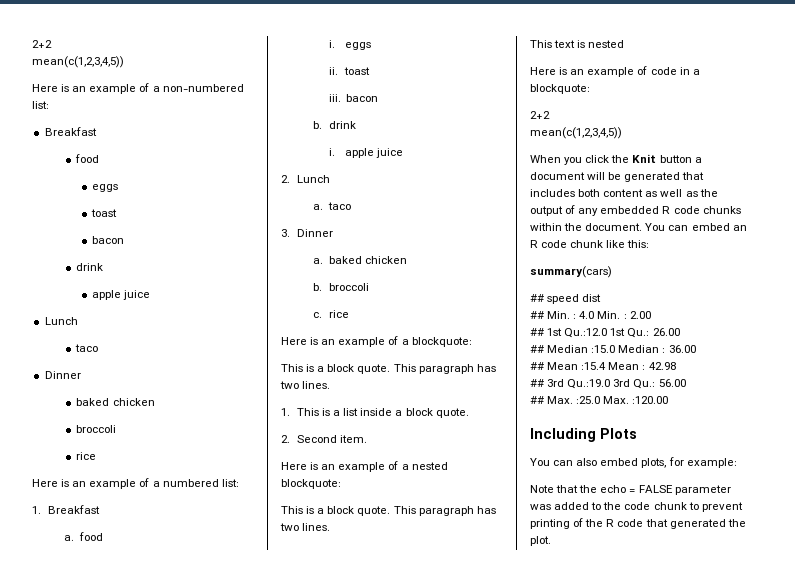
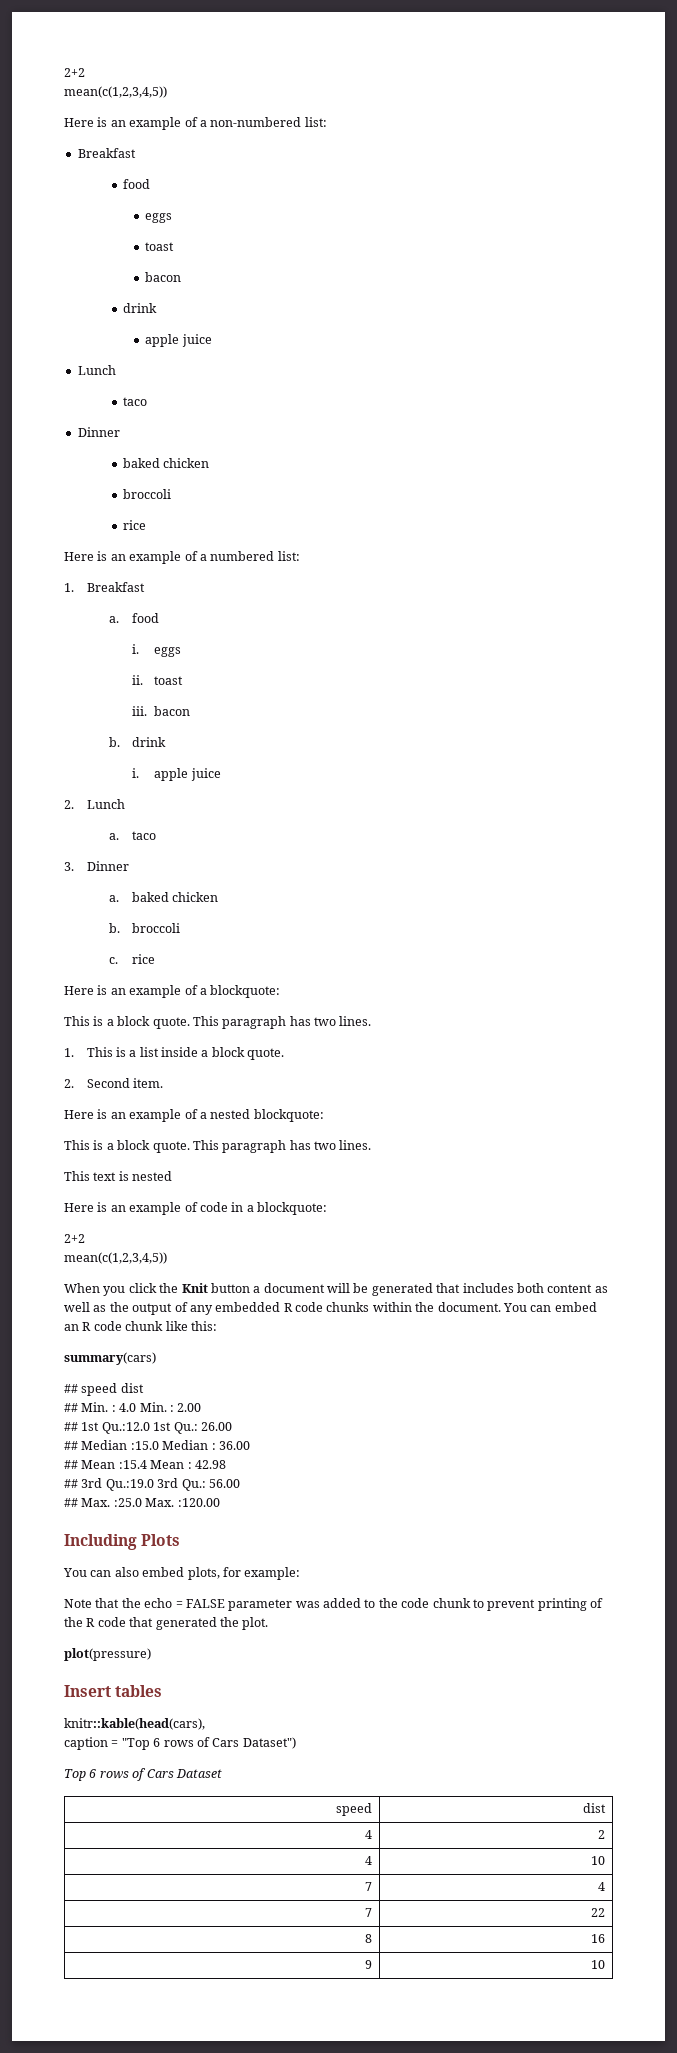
(551, 541) none -> [64,1648,151,1661] [64,1685,163,1697] [64,1718,205,1730] [64,1737,296,1750] [64,1768,222,1781] [336,1803,373,1816] [583,1803,607,1813] [365,1830,373,1839] [598,1830,606,1839] [365,1856,373,1865] [591,1856,606,1865] [365,1882,373,1891] [598,1882,606,1891] [365,1908,373,1917] [591,1908,606,1917] [365,1934,373,1943] [591,1934,606,1943] [365,1960,373,1969] [591,1960,606,1969] // plot(pressure) // Insert tables // knitr::kable(head(cars), // caption = "Top 6 rows of Cars Dataset") // Top 6 rows of Cars Dataset // speed | dist // 4 | 2 // 4 | 10 // 7 | 4 // 7 | 22 // 8 | 16 // 9 | 10

